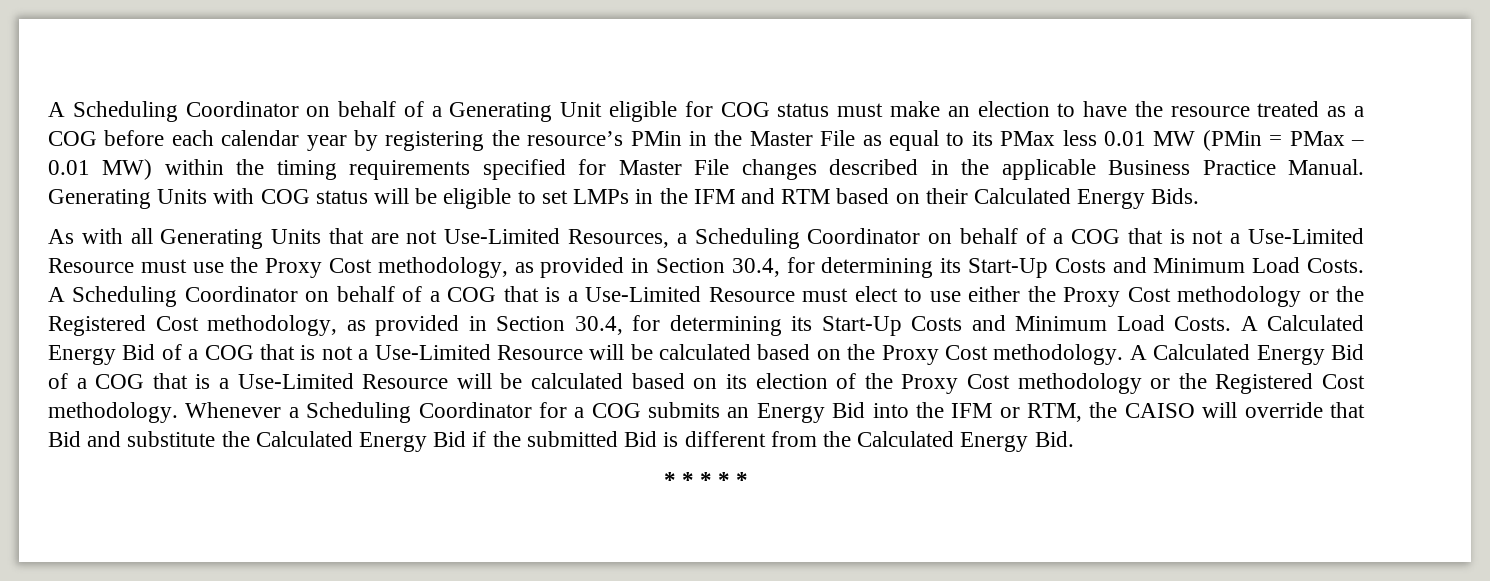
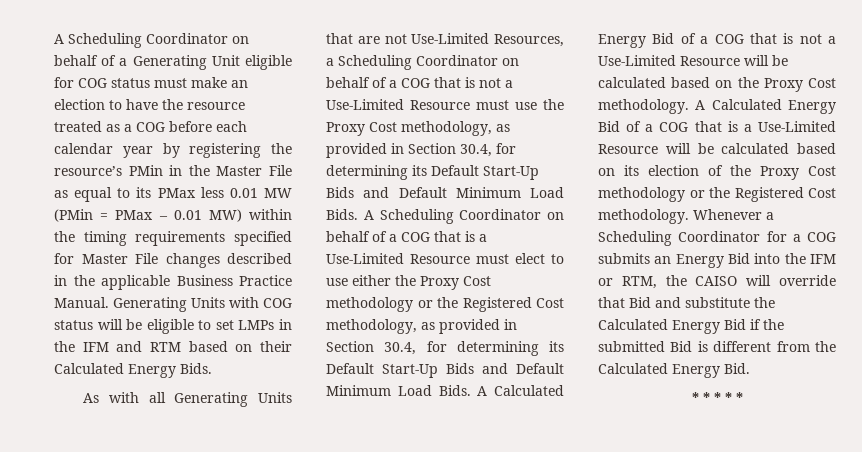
[967,257,1364,278] Start-Up Costs and Minimum Load Costs. -> [431,165,539,180] [326,187,564,198] [326,209,358,220] Default Start-Up Bids and Default Minimum Load Bids.
[821,315,1231,336] Start-Up Costs and Minimum Load Costs. -> [326,363,564,378] [326,385,471,396] Default Start-Up Bids and Default Minimum Load Bids.

